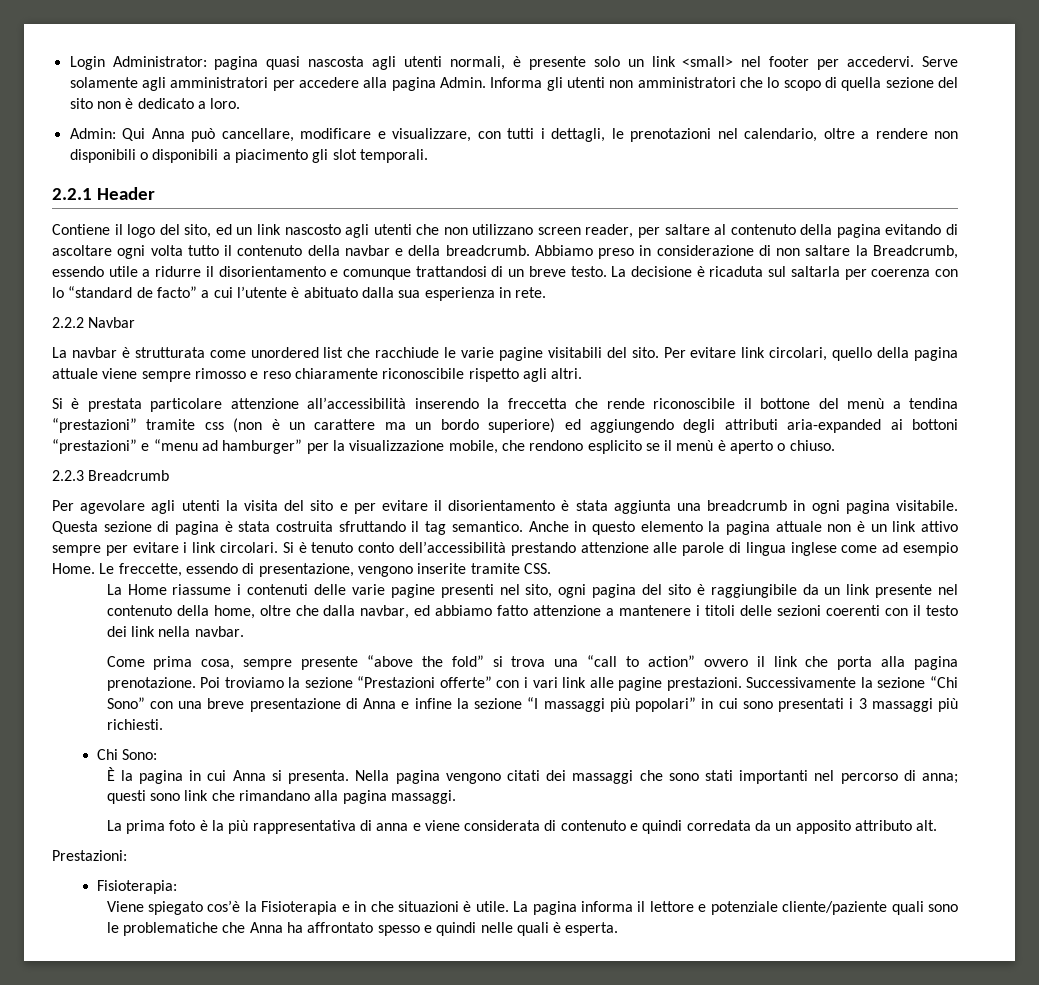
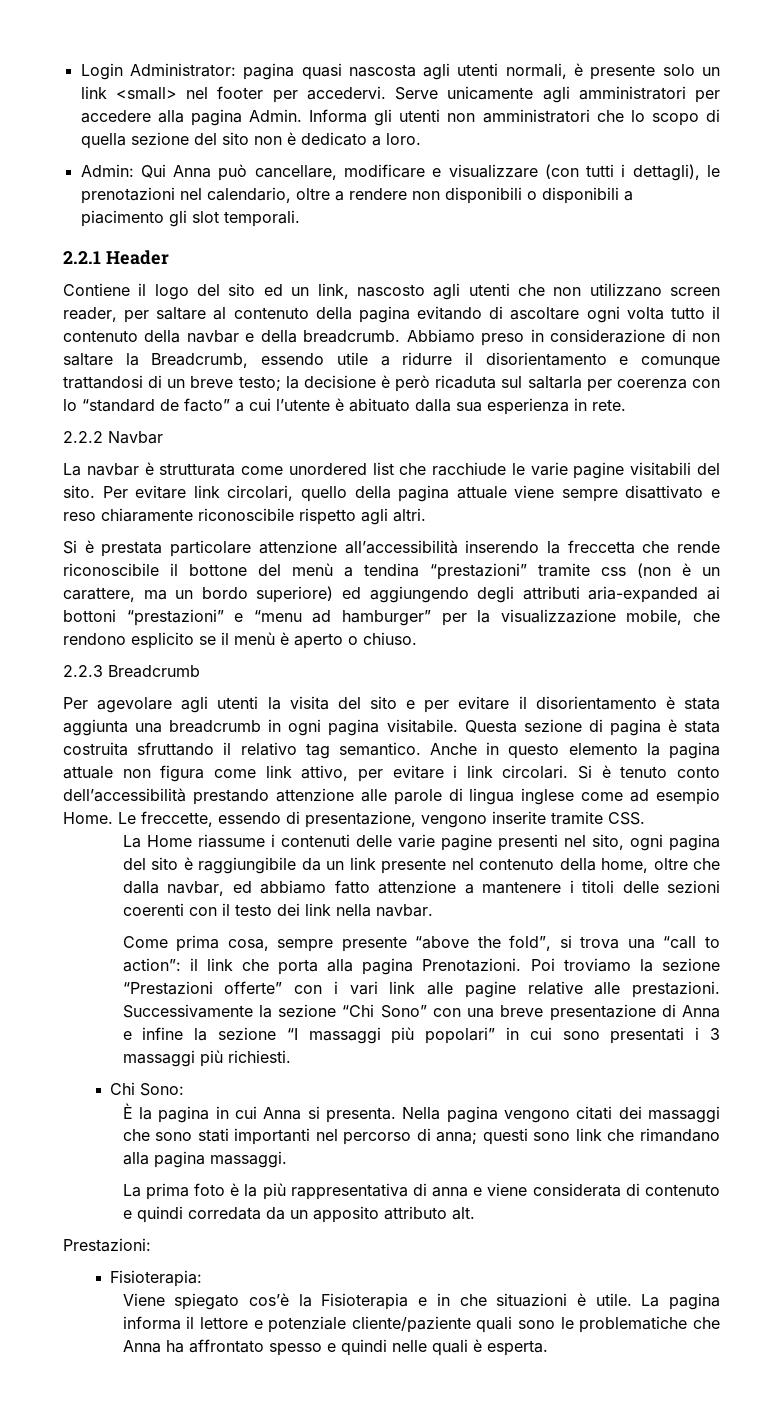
[69,77,138,88] solamente -> [447,86,534,100] unicamente
[392,128,501,142] visualizzare, con -> [448,164,579,179] visualizzare (con
[551,128,606,142] dettagli, -> [632,164,700,181] dettagli),
[184,224,212,238] sito, -> [228,283,256,296] sito
[256,224,281,235] link -> [317,283,349,299] link,
[570,266,627,277] testo. La -> [238,376,299,391] testo; la
(705, 271) none -> [395,375,431,392] però
[194,368,246,379] rimosso -> [625,485,704,499] disattivato
[314,419,376,430] carattere -> [63,587,135,602] carattere,
(420, 526) none -> [240,742,297,756] relativo
[856,521,958,532] [52,545,101,556] è un link attivo sempre -> [160,765,349,782] figura come link attivo,
[451,655,484,667] fold” -> [509,935,552,951] fold”,
[647,655,748,667] action” ovvero -> [122,958,181,972] action”:
[106,677,196,691] prenotazione. -> [422,958,522,972] Prenotazioni.
(663, 684) none -> [527,981,621,995] relative alle

